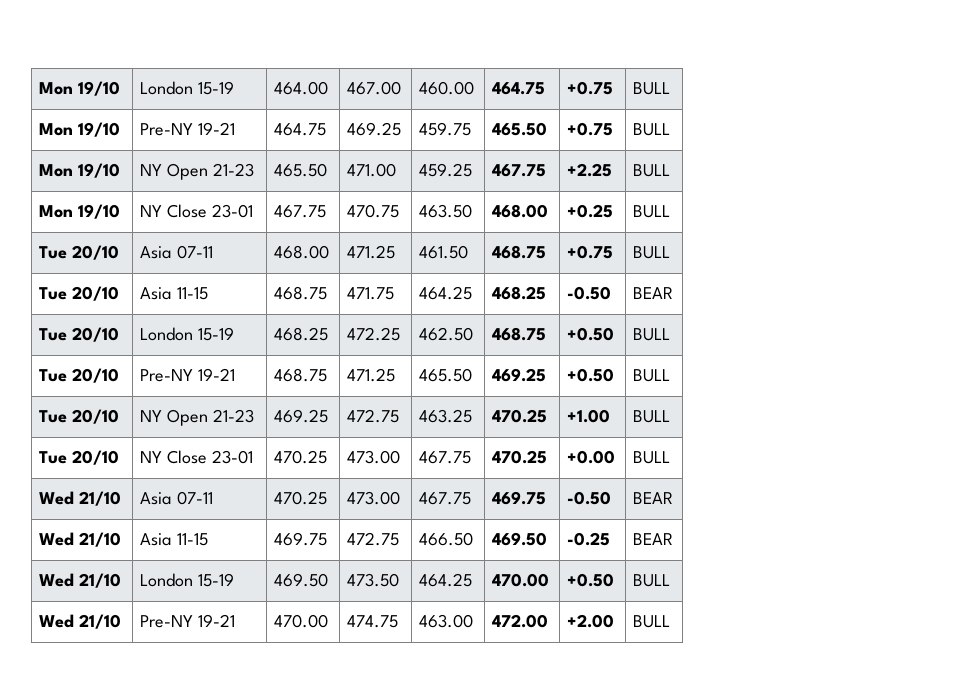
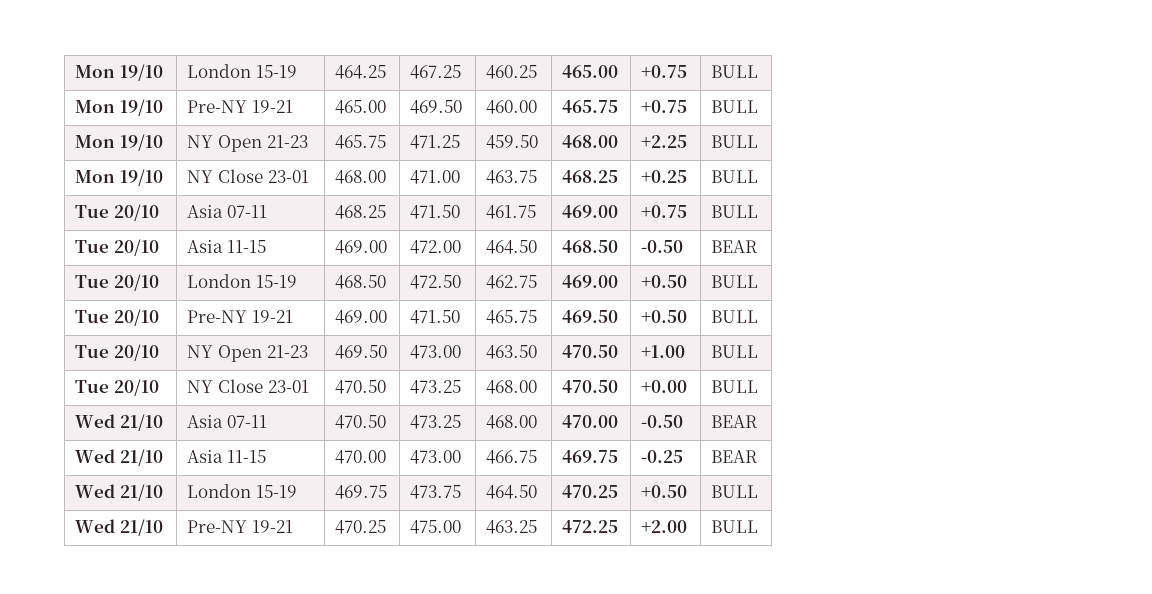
[274,81,329,95] [347,81,402,95] [419,81,475,95] [492,82,546,95] 464.00 | 467.00 | 460.00 | 464.75 -> [335,65,387,79] [410,65,462,79] [486,65,538,79] [562,65,619,78] 464.25 | 467.25 | 460.25 | 465.00
[274,123,327,136] [347,122,402,136] [419,122,472,136] [492,122,548,136] 464.75 | 469.25 | 459.75 | 465.50 -> [335,100,387,114] [410,100,463,114] [486,100,538,114] [562,100,619,113] 465.00 | 469.50 | 460.00 | 465.75
[274,163,328,177] [347,163,397,177] [419,163,473,177] [492,164,547,177] 465.50 | 471.00 | 459.25 | 467.75 -> [335,135,387,149] [410,135,461,149] [486,135,539,149] [562,135,619,148] 465.75 | 471.25 | 459.50 | 468.00
[274,205,327,218] [347,204,400,218] [419,204,473,218] [492,204,549,218] 467.75 | 470.75 | 463.50 | 468.00 -> [335,170,387,184] [410,170,461,184] [486,170,538,184] [562,170,619,183] 468.00 | 471.00 | 463.75 | 468.25
[274,245,330,259] [347,245,396,259] [419,245,469,259] [492,245,547,259] 468.00 | 471.25 | 461.50 | 468.75 -> [335,205,387,219] [410,205,461,219] [486,205,537,219] [562,205,619,218] 468.25 | 471.50 | 461.75 | 469.00
[274,286,328,300] [347,287,395,300] [419,286,473,300] [492,286,547,300] 468.75 | 471.75 | 464.25 | 468.25 -> [335,240,388,254] [410,240,462,254] [486,240,538,254] [562,240,619,253] 469.00 | 472.00 | 464.50 | 468.50
[274,327,329,341] [347,327,401,341] [419,327,474,341] [492,327,547,341] 468.25 | 472.25 | 462.50 | 468.75 -> [335,275,387,289] [410,275,462,289] [486,275,538,289] [562,275,619,288] 468.50 | 472.50 | 462.75 | 469.00
[274,368,328,382] [347,368,396,382] [419,368,473,382] [492,368,547,382] 468.75 | 471.25 | 465.50 | 469.25 -> [335,310,388,324] [410,310,461,324] [486,310,538,324] [562,310,619,323] 469.00 | 471.50 | 465.75 | 469.50
[274,409,329,423] [347,409,400,423] [419,409,473,423] [492,409,548,423] 469.25 | 472.75 | 463.25 | 470.25 -> [335,345,388,359] [410,345,462,359] [486,345,538,359] [562,345,619,358] 469.50 | 473.00 | 463.50 | 470.50
[274,450,328,464] [347,450,401,464] [419,451,472,464] [492,450,548,464] 470.25 | 473.00 | 467.75 | 470.25 -> [335,380,387,394] [410,380,462,394] [486,380,538,394] [562,380,619,393] 470.50 | 473.25 | 468.00 | 470.50
[274,491,328,505] [347,491,401,505] [419,492,472,505] [492,491,547,505] 470.25 | 473.00 | 467.75 | 469.75 -> [335,415,387,429] [410,415,462,429] [486,415,538,429] [562,415,619,428] 470.50 | 473.25 | 468.00 | 470.00
[274,532,328,546] [347,532,400,546] [419,532,474,546] [492,532,548,546] 469.75 | 472.75 | 466.50 | 469.50 -> [335,450,387,464] [410,450,462,464] [486,450,538,464] [562,450,619,463] 470.00 | 473.00 | 466.75 | 469.75
[274,573,329,587] [347,573,400,587] [419,573,473,587] [492,573,550,587] 469.50 | 473.50 | 464.25 | 470.00 -> [335,485,388,499] [410,485,462,499] [486,485,538,499] [562,485,619,498] 469.75 | 473.75 | 464.50 | 470.25
[274,614,329,628] [347,615,399,628] [419,614,474,628] [492,614,549,628] 470.00 | 474.75 | 463.00 | 472.00 -> [335,520,387,534] [410,520,462,534] [486,520,538,534] [562,520,619,533] 470.25 | 475.00 | 463.25 | 472.25

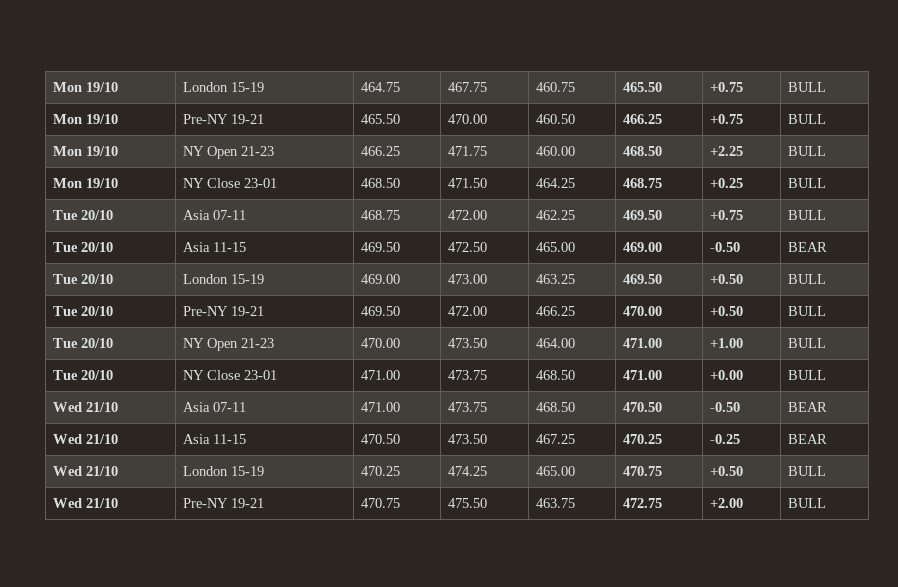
[335,65,387,79] [410,65,462,79] [486,65,538,79] [562,65,619,78] 464.25 | 467.25 | 460.25 | 465.00 -> [360,82,400,92] [447,82,487,92] [535,82,575,92] [622,82,662,92] 464.75 | 467.75 | 460.75 | 465.50
[335,100,387,114] [410,100,463,114] [486,100,538,114] [562,100,619,113] 465.00 | 469.50 | 460.00 | 465.75 -> [360,114,400,124] [447,114,487,124] [535,114,575,124] [622,114,662,124] 465.50 | 470.00 | 460.50 | 466.25
[335,135,387,149] [410,135,461,149] [486,135,539,149] [562,135,619,148] 465.75 | 471.25 | 459.50 | 468.00 -> [360,146,400,156] [447,146,487,156] [535,146,575,156] [622,146,662,156] 466.25 | 471.75 | 460.00 | 468.50
[335,170,387,184] [410,170,461,184] [486,170,538,184] [562,170,619,183] 468.00 | 471.00 | 463.75 | 468.25 -> [360,178,400,188] [447,178,487,188] [535,178,575,188] [622,178,662,188] 468.50 | 471.50 | 464.25 | 468.75
[335,205,387,219] [410,205,461,219] [486,205,537,219] [562,205,619,218] 468.25 | 471.50 | 461.75 | 469.00 -> [360,210,400,220] [447,210,487,220] [535,210,575,220] [622,210,662,220] 468.75 | 472.00 | 462.25 | 469.50
[335,240,388,254] [410,240,462,254] [486,240,538,254] [562,240,619,253] 469.00 | 472.00 | 464.50 | 468.50 -> [360,242,400,252] [447,242,487,252] [535,242,575,252] [622,242,662,252] 469.50 | 472.50 | 465.00 | 469.00
[335,275,387,289] [410,275,462,289] [486,275,538,289] [562,275,619,288] 468.50 | 472.50 | 462.75 | 469.00 -> [360,274,400,284] [447,274,487,284] [535,274,575,284] [622,274,662,284] 469.00 | 473.00 | 463.25 | 469.50
[335,310,388,324] [410,310,461,324] [486,310,538,324] [562,310,619,323] 469.00 | 471.50 | 465.75 | 469.50 -> [360,306,400,316] [447,306,487,316] [535,306,575,316] [622,306,662,316] 469.50 | 472.00 | 466.25 | 470.00
[335,345,388,359] [410,345,462,359] [486,345,538,359] [562,345,619,358] 469.50 | 473.00 | 463.50 | 470.50 -> [360,338,400,348] [447,338,487,348] [535,338,575,348] [622,338,662,348] 470.00 | 473.50 | 464.00 | 471.00
[335,380,387,394] [410,380,462,394] [486,380,538,394] [562,380,619,393] 470.50 | 473.25 | 468.00 | 470.50 -> [360,370,400,380] [447,370,487,380] [535,370,575,380] [622,370,662,380] 471.00 | 473.75 | 468.50 | 471.00
[335,415,387,429] [410,415,462,429] [486,415,538,429] [562,415,619,428] 470.50 | 473.25 | 468.00 | 470.00 -> [360,402,400,412] [447,402,487,412] [535,402,575,412] [622,402,662,412] 471.00 | 473.75 | 468.50 | 470.50
[335,450,387,464] [410,450,462,464] [486,450,538,464] [562,450,619,463] 470.00 | 473.00 | 466.75 | 469.75 -> [360,434,400,444] [447,434,487,444] [535,434,575,444] [622,434,662,444] 470.50 | 473.50 | 467.25 | 470.25
[335,485,388,499] [410,485,462,499] [486,485,538,499] [562,485,619,498] 469.75 | 473.75 | 464.50 | 470.25 -> [360,466,400,476] [447,466,487,476] [535,466,575,476] [622,466,662,476] 470.25 | 474.25 | 465.00 | 470.75
[335,520,387,534] [410,520,462,534] [486,520,538,534] [562,520,619,533] 470.25 | 475.00 | 463.25 | 472.25 -> [360,498,400,508] [447,498,487,508] [535,498,575,508] [622,498,662,508] 470.75 | 475.50 | 463.75 | 472.75

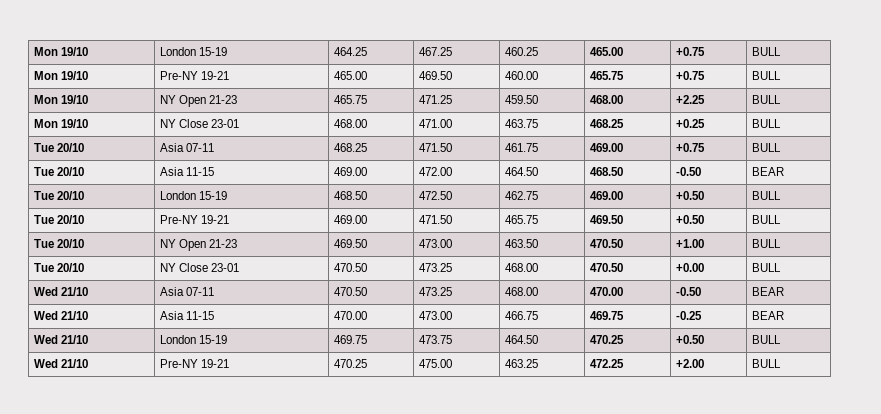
[360,82,400,92] [447,82,487,92] [535,82,575,92] [622,82,662,92] 464.75 | 467.75 | 460.75 | 465.50 -> [334,47,368,56] [419,47,453,56] [505,47,539,56] [590,47,624,56] 464.25 | 467.25 | 460.25 | 465.00
[360,114,400,124] [447,114,487,124] [535,114,575,124] [622,114,662,124] 465.50 | 470.00 | 460.50 | 466.25 -> [334,71,368,80] [419,71,453,80] [505,71,539,80] [590,71,625,80] 465.00 | 469.50 | 460.00 | 465.75
[360,146,400,156] [447,146,487,156] [535,146,575,156] [622,146,662,156] 466.25 | 471.75 | 460.00 | 468.50 -> [334,95,368,104] [419,95,453,104] [505,95,539,104] [590,95,624,104] 465.75 | 471.25 | 459.50 | 468.00
[360,178,400,188] [447,178,487,188] [535,178,575,188] [622,178,662,188] 468.50 | 471.50 | 464.25 | 468.75 -> [334,119,368,128] [419,119,453,128] [505,119,539,128] [590,119,625,128] 468.00 | 471.00 | 463.75 | 468.25
[360,210,400,220] [447,210,487,220] [535,210,575,220] [622,210,662,220] 468.75 | 472.00 | 462.25 | 469.50 -> [334,143,368,152] [419,143,453,152] [505,143,539,152] [590,143,624,152] 468.25 | 471.50 | 461.75 | 469.00
[360,242,400,252] [447,242,487,252] [535,242,575,252] [622,242,662,252] 469.50 | 472.50 | 465.00 | 469.00 -> [334,167,368,176] [419,167,453,176] [505,167,539,176] [590,167,624,176] 469.00 | 472.00 | 464.50 | 468.50
[360,274,400,284] [447,274,487,284] [535,274,575,284] [622,274,662,284] 469.00 | 473.00 | 463.25 | 469.50 -> [334,191,368,200] [419,191,453,200] [505,191,539,200] [590,191,624,200] 468.50 | 472.50 | 462.75 | 469.00
[360,306,400,316] [447,306,487,316] [535,306,575,316] [622,306,662,316] 469.50 | 472.00 | 466.25 | 470.00 -> [334,215,368,224] [419,215,453,224] [505,215,539,224] [590,215,624,224] 469.00 | 471.50 | 465.75 | 469.50
[360,338,400,348] [447,338,487,348] [535,338,575,348] [622,338,662,348] 470.00 | 473.50 | 464.00 | 471.00 -> [334,239,368,248] [419,239,453,248] [505,239,539,248] [590,239,624,248] 469.50 | 473.00 | 463.50 | 470.50
[360,370,400,380] [447,370,487,380] [535,370,575,380] [622,370,662,380] 471.00 | 473.75 | 468.50 | 471.00 -> [334,263,368,272] [419,263,453,272] [505,263,539,272] [590,263,624,272] 470.50 | 473.25 | 468.00 | 470.50
[360,402,400,412] [447,402,487,412] [535,402,575,412] [622,402,662,412] 471.00 | 473.75 | 468.50 | 470.50 -> [334,287,368,296] [419,287,453,296] [505,287,539,296] [590,287,624,296] 470.50 | 473.25 | 468.00 | 470.00
[360,434,400,444] [447,434,487,444] [535,434,575,444] [622,434,662,444] 470.50 | 473.50 | 467.25 | 470.25 -> [334,311,368,320] [419,311,453,320] [505,311,539,320] [590,311,625,320] 470.00 | 473.00 | 466.75 | 469.75
[360,466,400,476] [447,466,487,476] [535,466,575,476] [622,466,662,476] 470.25 | 474.25 | 465.00 | 470.75 -> [334,335,368,344] [419,335,453,344] [505,335,539,344] [590,335,625,344] 469.75 | 473.75 | 464.50 | 470.25
[360,498,400,508] [447,498,487,508] [535,498,575,508] [622,498,662,508] 470.75 | 475.50 | 463.75 | 472.75 -> [334,359,368,368] [419,359,453,368] [505,359,539,368] [590,359,625,368] 470.25 | 475.00 | 463.25 | 472.25

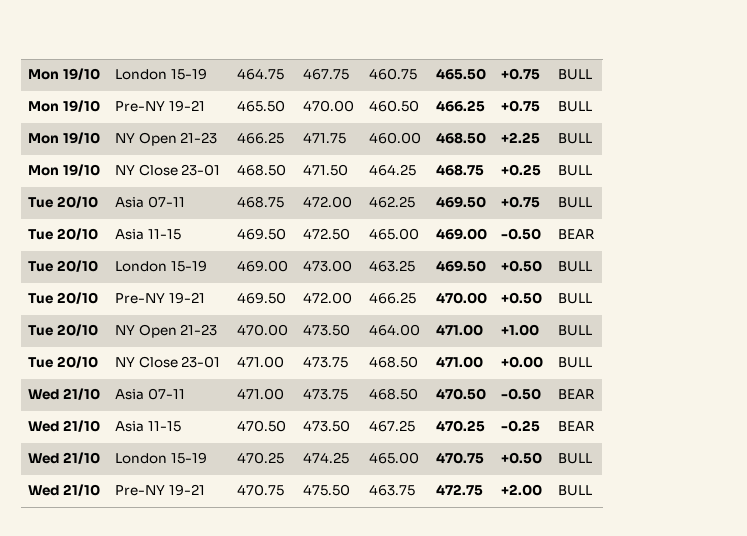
[334,47,368,56] [419,47,453,56] [505,47,539,56] [590,47,624,56] 464.25 | 467.25 | 460.25 | 465.00 -> [236,68,284,80] [302,68,349,80] [368,68,417,80] [435,68,486,80] 464.75 | 467.75 | 460.75 | 465.50
[334,71,368,80] [419,71,453,80] [505,71,539,80] [590,71,625,80] 465.00 | 469.50 | 460.00 | 465.75 -> [236,100,285,112] [302,100,354,112] [368,100,419,112] [435,100,485,112] 465.50 | 470.00 | 460.50 | 466.25
[334,95,368,104] [419,95,453,104] [505,95,539,104] [590,95,624,104] 465.75 | 471.25 | 459.50 | 468.00 -> [236,132,284,144] [302,132,346,144] [368,132,421,144] [435,132,486,144] 466.25 | 471.75 | 460.00 | 468.50
[334,119,368,128] [419,119,453,128] [505,119,539,128] [590,119,625,128] 468.00 | 471.00 | 463.75 | 468.25 -> [236,164,286,176] [302,164,348,176] [368,164,416,176] [435,164,484,176] 468.50 | 471.50 | 464.25 | 468.75
[334,143,368,152] [419,143,453,152] [505,143,539,152] [590,143,624,152] 468.25 | 471.50 | 461.75 | 469.00 -> [236,196,284,208] [302,196,352,208] [368,196,415,208] [435,196,486,208] 468.75 | 472.00 | 462.25 | 469.50
[334,167,368,176] [419,167,453,176] [505,167,539,176] [590,167,624,176] 469.00 | 472.00 | 464.50 | 468.50 -> [236,228,286,240] [302,228,350,240] [368,228,419,240] [435,228,487,240] 469.50 | 472.50 | 465.00 | 469.00
[334,191,368,200] [419,191,453,200] [505,191,539,200] [590,191,624,200] 468.50 | 472.50 | 462.75 | 469.00 -> [236,260,288,272] [302,260,352,272] [368,260,415,272] [435,260,486,272] 469.00 | 473.00 | 463.25 | 469.50
[334,215,368,224] [419,215,453,224] [505,215,539,224] [590,215,624,224] 469.00 | 471.50 | 465.75 | 469.50 -> [236,292,286,304] [302,292,352,304] [368,292,416,304] [435,292,487,304] 469.50 | 472.00 | 466.25 | 470.00
[334,239,368,248] [419,239,453,248] [505,239,539,248] [590,239,624,248] 469.50 | 473.00 | 463.50 | 470.50 -> [236,324,288,336] [302,324,350,336] [368,324,420,336] [435,324,483,336] 470.00 | 473.50 | 464.00 | 471.00
[334,263,368,272] [419,263,453,272] [505,263,539,272] [590,263,624,272] 470.50 | 473.25 | 468.00 | 470.50 -> [236,356,284,368] [302,356,348,368] [368,356,418,368] [435,356,483,368] 471.00 | 473.75 | 468.50 | 471.00
[334,287,368,296] [419,287,453,296] [505,287,539,296] [590,287,624,296] 470.50 | 473.25 | 468.00 | 470.00 -> [236,388,284,400] [302,388,348,400] [368,388,418,400] [435,388,486,400] 471.00 | 473.75 | 468.50 | 470.50
[334,311,368,320] [419,311,453,320] [505,311,539,320] [590,311,625,320] 470.00 | 473.00 | 466.75 | 469.75 -> [236,420,286,432] [302,420,350,432] [368,420,415,432] [435,420,485,432] 470.50 | 473.50 | 467.25 | 470.25
[334,335,368,344] [419,335,453,344] [505,335,539,344] [590,335,625,344] 469.75 | 473.75 | 464.50 | 470.25 -> [236,452,284,464] [302,452,349,464] [368,452,419,464] [435,452,484,464] 470.25 | 474.25 | 465.00 | 470.75
[334,359,368,368] [419,359,453,368] [505,359,539,368] [590,359,625,368] 470.25 | 475.00 | 463.25 | 472.25 -> [236,484,284,496] [302,484,350,496] [368,484,415,496] [435,484,483,496] 470.75 | 475.50 | 463.75 | 472.75

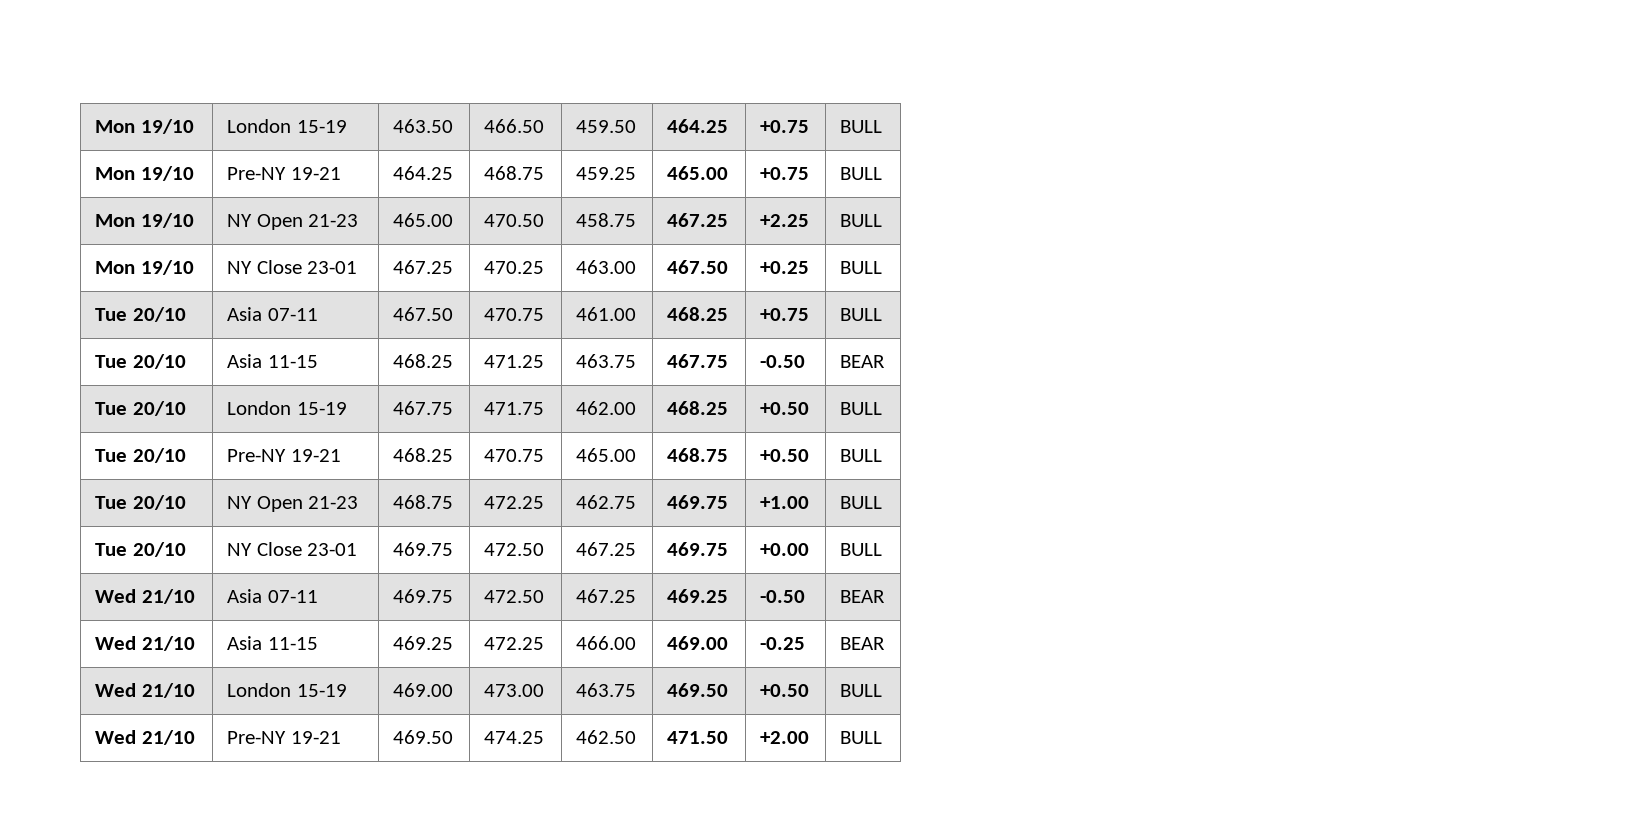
[236,68,284,80] [302,68,349,80] [368,68,417,80] [435,68,486,80] 464.75 | 467.75 | 460.75 | 465.50 -> [393,119,454,133] [484,119,545,133] [576,120,637,133] [667,119,729,133] 463.50 | 466.50 | 459.50 | 464.25
[236,100,285,112] [302,100,354,112] [368,100,419,112] [435,100,485,112] 465.50 | 470.00 | 460.50 | 466.25 -> [393,166,454,180] [484,166,545,180] [576,167,637,180] [667,166,729,180] 464.25 | 468.75 | 459.25 | 465.00
[236,132,284,144] [302,132,346,144] [368,132,421,144] [435,132,486,144] 466.25 | 471.75 | 460.00 | 468.50 -> [393,213,454,227] [484,214,545,227] [576,213,637,227] [667,213,729,227] 465.00 | 470.50 | 458.75 | 467.25
[236,164,286,176] [302,164,348,176] [368,164,416,176] [435,164,484,176] 468.50 | 471.50 | 464.25 | 468.75 -> [393,260,454,274] [484,261,545,274] [576,260,637,274] [667,260,729,274] 467.25 | 470.25 | 463.00 | 467.50
[236,196,284,208] [302,196,352,208] [368,196,415,208] [435,196,486,208] 468.75 | 472.00 | 462.25 | 469.50 -> [393,307,454,321] [484,308,545,321] [576,307,637,321] [667,307,729,321] 467.50 | 470.75 | 461.00 | 468.25
[236,228,286,240] [302,228,350,240] [368,228,419,240] [435,228,487,240] 469.50 | 472.50 | 465.00 | 469.00 -> [393,354,454,368] [484,355,545,368] [576,354,637,368] [667,354,729,368] 468.25 | 471.25 | 463.75 | 467.75
[236,260,288,272] [302,260,352,272] [368,260,415,272] [435,260,486,272] 469.00 | 473.00 | 463.25 | 469.50 -> [393,401,454,415] [484,402,545,415] [576,401,637,415] [667,401,729,415] 467.75 | 471.75 | 462.00 | 468.25
[236,292,286,304] [302,292,352,304] [368,292,416,304] [435,292,487,304] 469.50 | 472.00 | 466.25 | 470.00 -> [393,448,454,462] [484,449,545,462] [576,448,637,462] [667,448,729,462] 468.25 | 470.75 | 465.00 | 468.75
[236,324,288,336] [302,324,350,336] [368,324,420,336] [435,324,483,336] 470.00 | 473.50 | 464.00 | 471.00 -> [393,495,454,509] [484,496,545,509] [576,495,637,509] [667,495,729,509] 468.75 | 472.25 | 462.75 | 469.75
[236,356,284,368] [302,356,348,368] [368,356,418,368] [435,356,483,368] 471.00 | 473.75 | 468.50 | 471.00 -> [393,542,454,556] [484,543,545,556] [576,542,637,556] [667,542,729,556] 469.75 | 472.50 | 467.25 | 469.75
[236,388,284,400] [302,388,348,400] [368,388,418,400] [435,388,486,400] 471.00 | 473.75 | 468.50 | 470.50 -> [393,589,454,603] [484,590,545,603] [576,589,637,603] [667,589,729,603] 469.75 | 472.50 | 467.25 | 469.25
[236,420,286,432] [302,420,350,432] [368,420,415,432] [435,420,485,432] 470.50 | 473.50 | 467.25 | 470.25 -> [393,636,454,650] [484,637,545,650] [576,636,637,650] [667,636,729,650] 469.25 | 472.25 | 466.00 | 469.00
[236,452,284,464] [302,452,349,464] [368,452,419,464] [435,452,484,464] 470.25 | 474.25 | 465.00 | 470.75 -> [393,683,454,697] [484,684,545,697] [576,683,637,697] [667,683,729,697] 469.00 | 473.00 | 463.75 | 469.50
[236,484,284,496] [302,484,350,496] [368,484,415,496] [435,484,483,496] 470.75 | 475.50 | 463.75 | 472.75 -> [393,730,454,744] [484,731,545,744] [576,730,637,744] [667,731,729,744] 469.50 | 474.25 | 462.50 | 471.50

